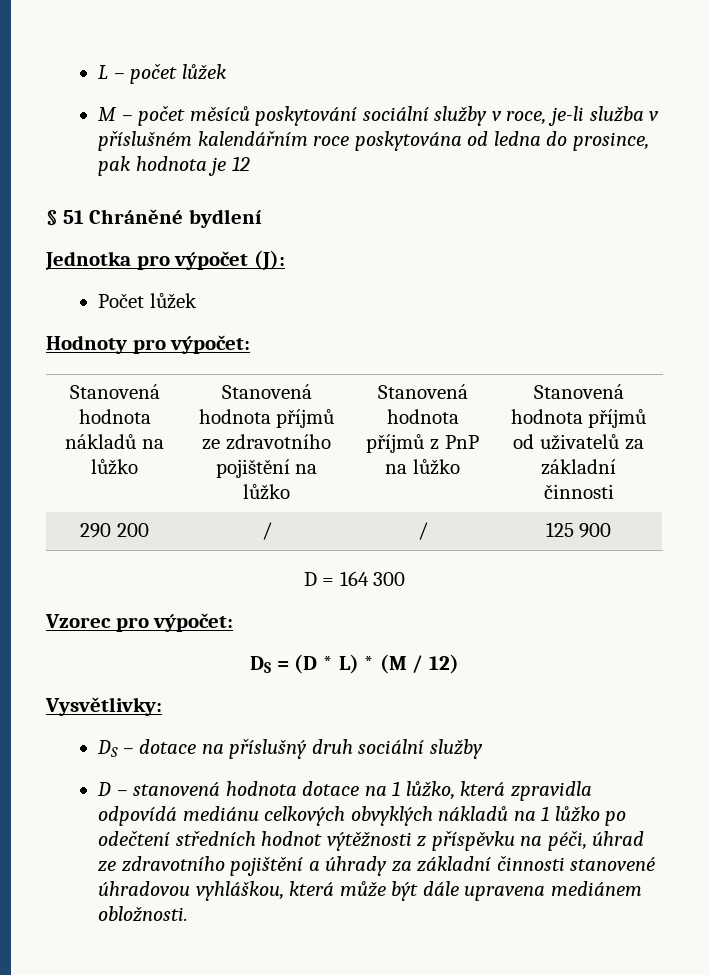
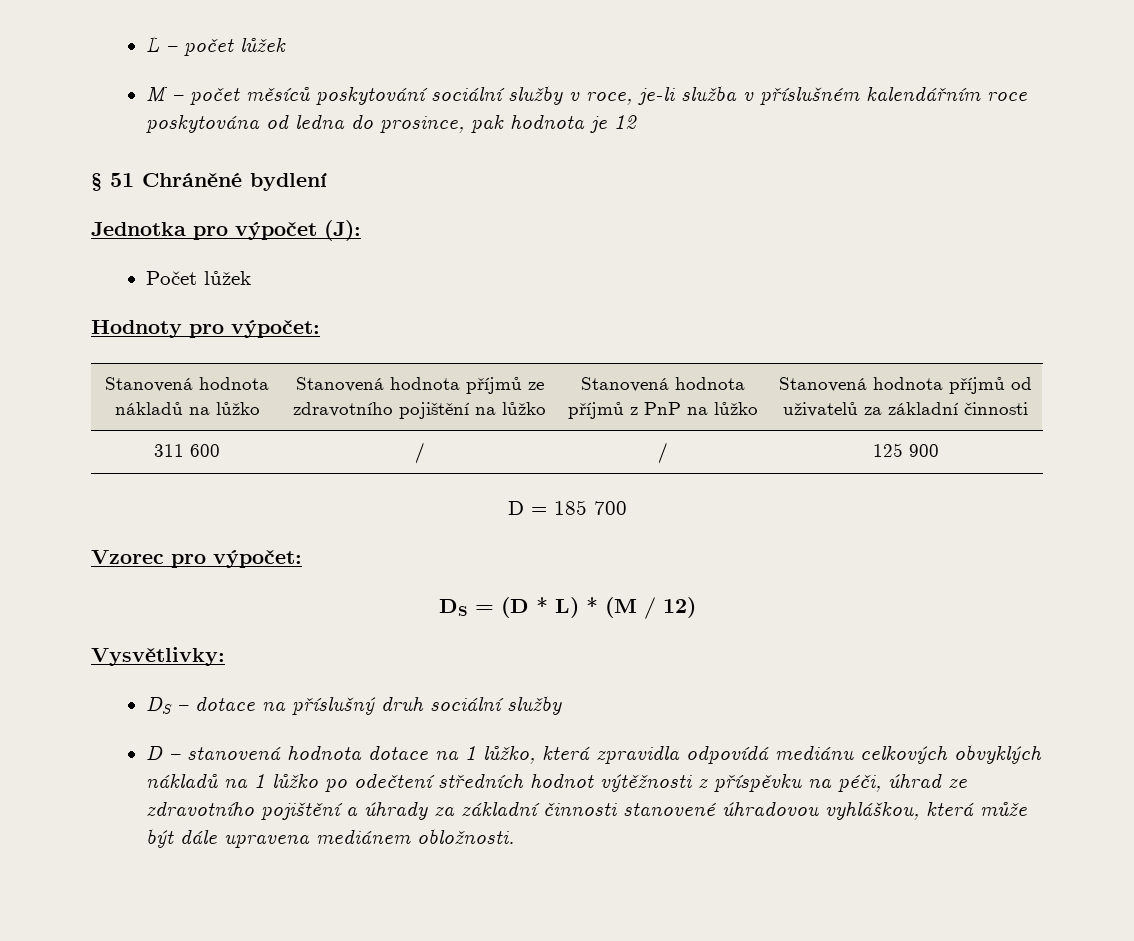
[80,523,149,538] 290 200 -> [154,444,220,457] 311 600
[339,571,406,586] 164 300 -> [553,500,627,515] 185 700

